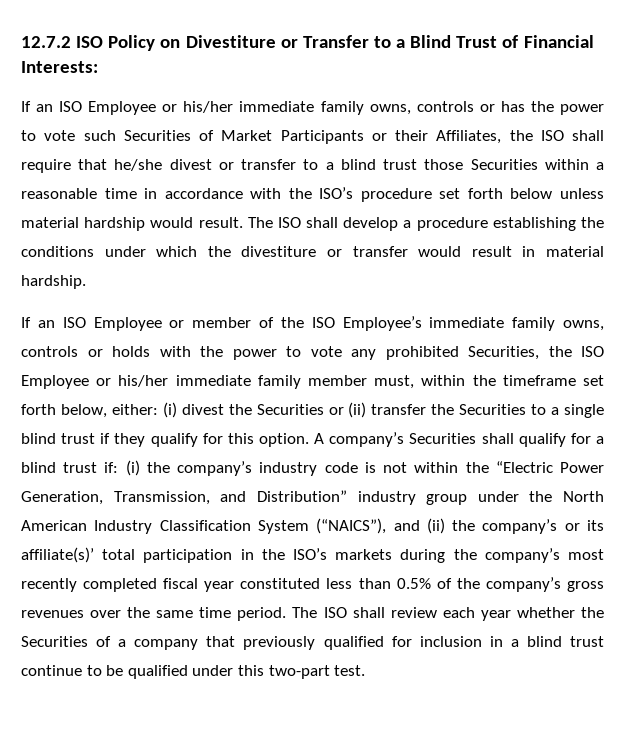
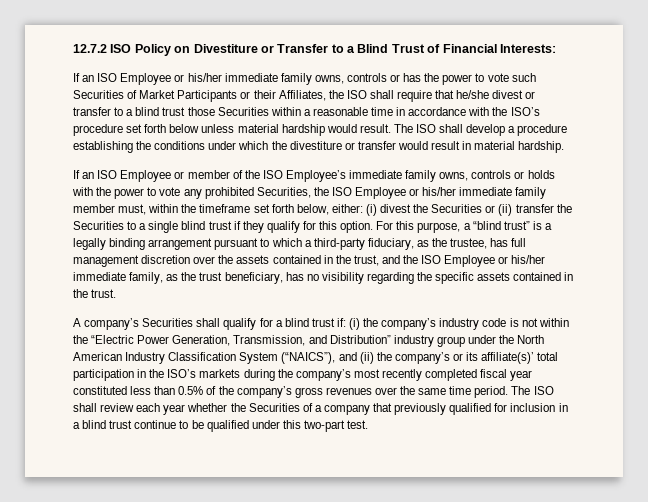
(309, 440) none -> [376,221,552,233] [73,238,527,250] [73,255,546,267] [73,272,574,284] [73,289,117,298] For this purpose, a “blind trust” is a legally binding arrangement pursuant to which a third-party fiduciary, as the trustee, has full management discretion over the assets contained in the trust, and the ISO Employee or his/her immediate family, as the trust beneficiary, has no visibility regarding the specific assets contained in the trust. //

